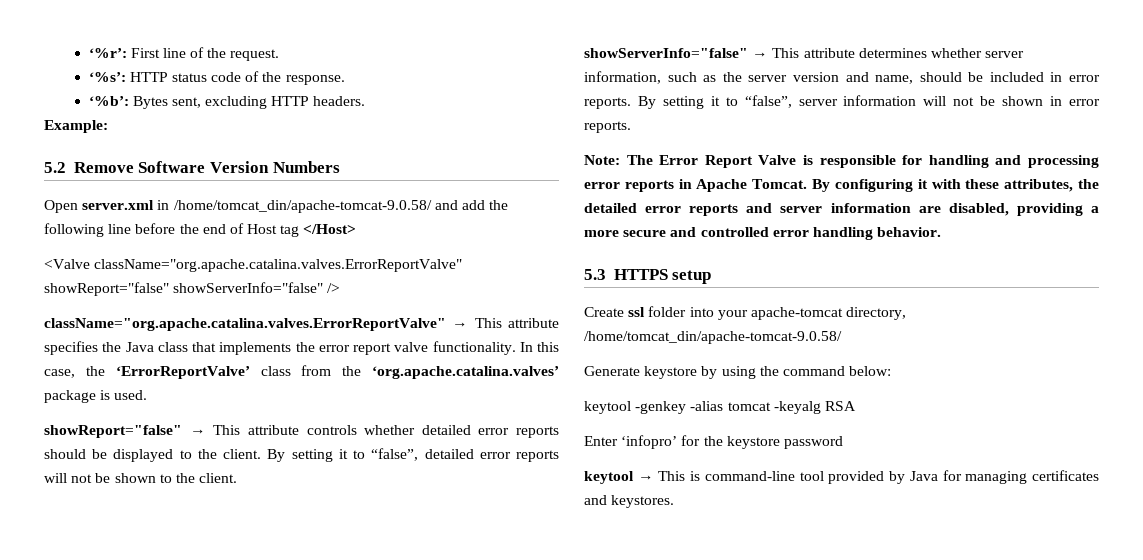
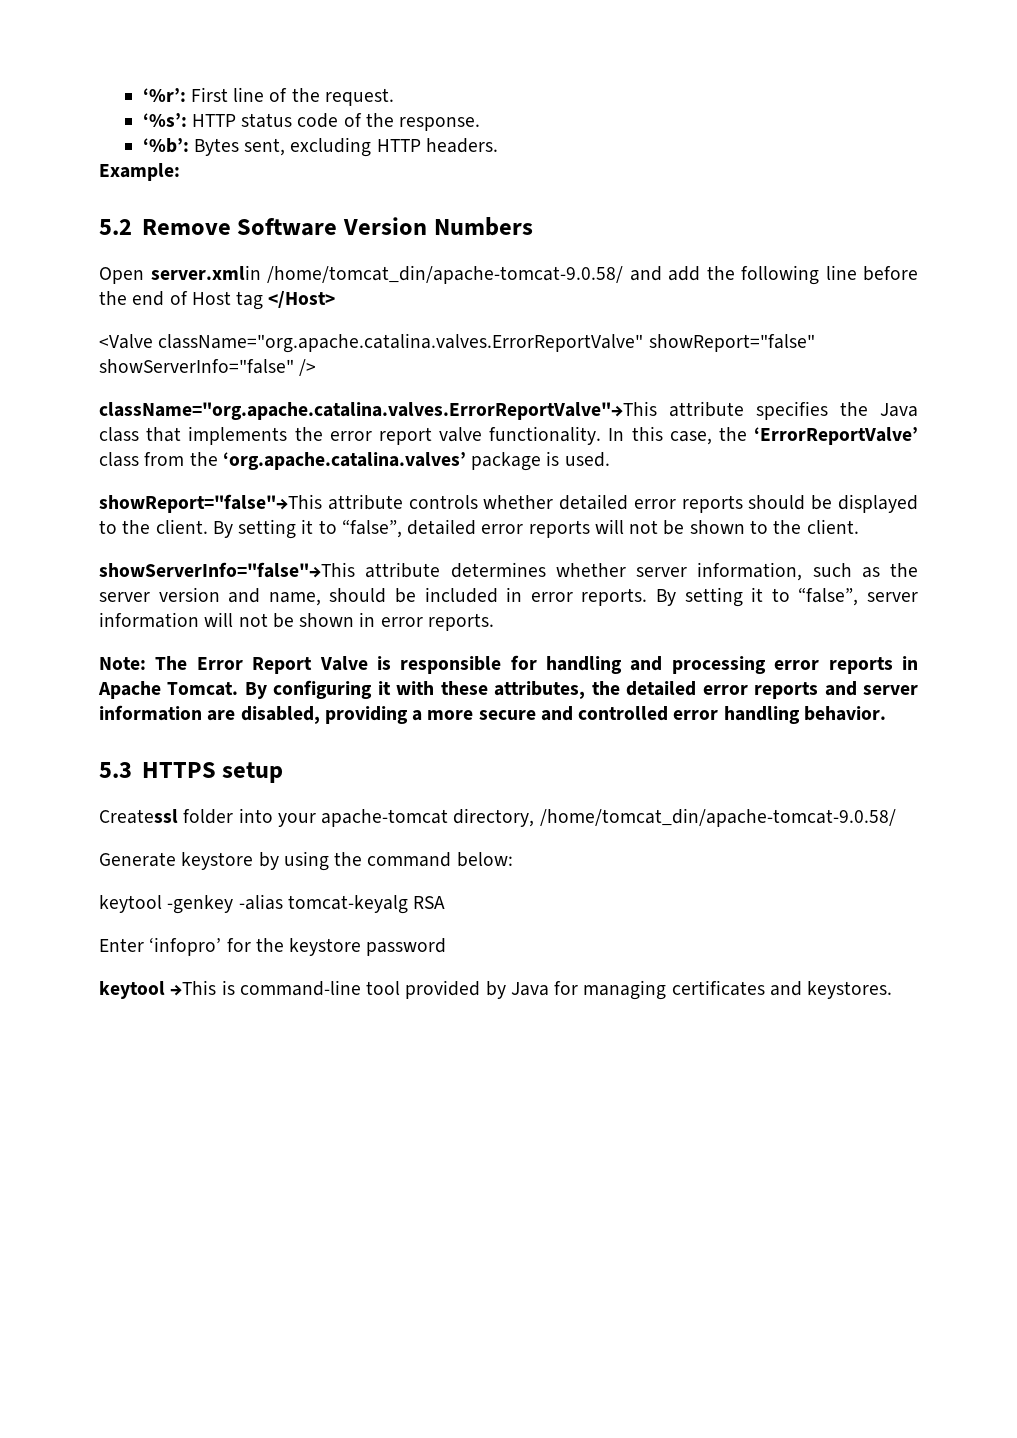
[82,200,170,210] server.xml in -> [150,265,261,280] server.xmlin
[44,318,502,331] className="org.apache.catalina.valves.ErrorReportValve" → This -> [99,401,657,420] className="org.apache.catalina.valves.ErrorReportValve"→This
[44,425,241,438] showReport="false" → This -> [99,494,322,513] showReport="false"→This
[584,48,800,58] showServerInfo="false" → This -> [99,562,355,578] showServerInfo="false"→This
[584,307,646,317] Create ssl -> [99,809,178,824] Createssl
[727,401,821,414] tomcat -keyalg -> [287,895,408,914] tomcat-keyalg
[637,471,686,481] → This -> [170,980,217,996] →This

